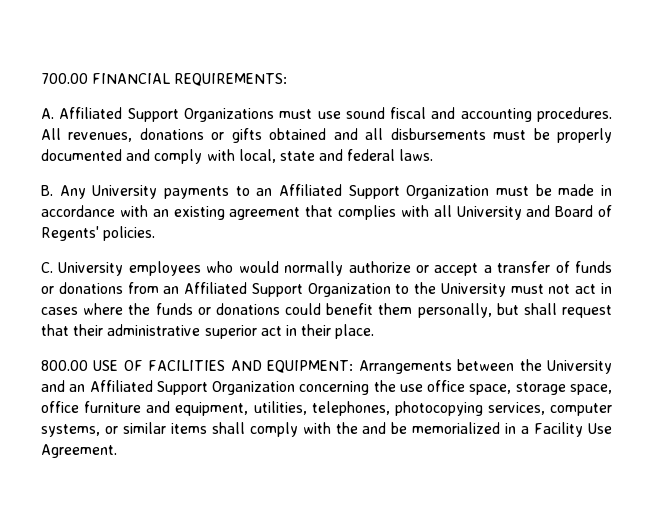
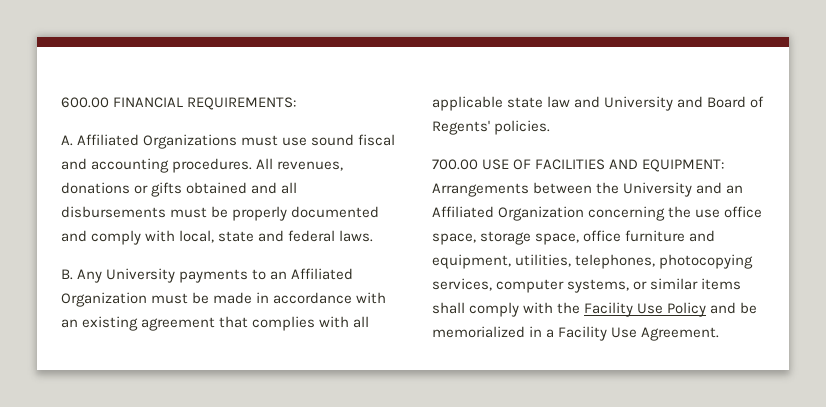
[41,73,88,84] 700.00 -> [61,97,109,108] 600.00
[127,108,179,122] Support -> (140, 140) none
[348,185,400,199] Support -> (354, 274) none
(452, 211) none -> [432,96,601,111] applicable state law and
[41,261,612,276] [41,282,612,297] [41,303,613,318] [41,324,375,339] [41,360,88,371] C. University employees who would normally authorize or accept a transfer of funds or donations from an Affiliated Support Organization to the University must not act in cases where the funds or donations could benefit them personally, but shall request that their administrative superior act in their place. // 800.00 -> [432,159,478,170] 700.00
[156,381,208,395] Support -> (494, 212) none
(358, 428) none -> [584,302,707,317] Facility Use Policy

